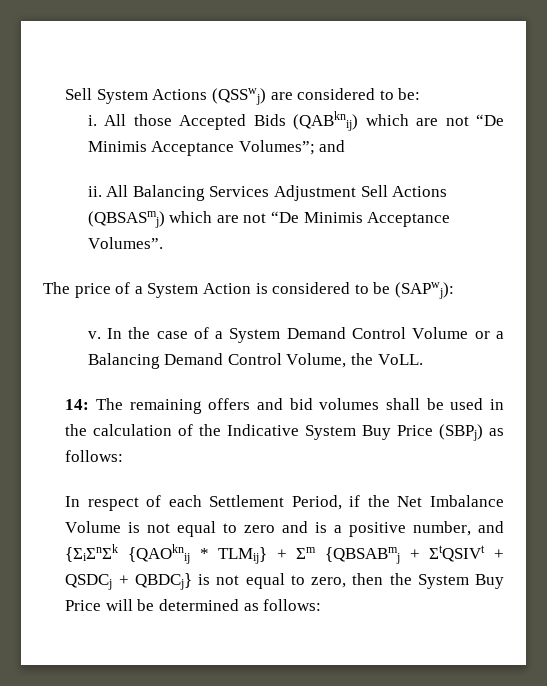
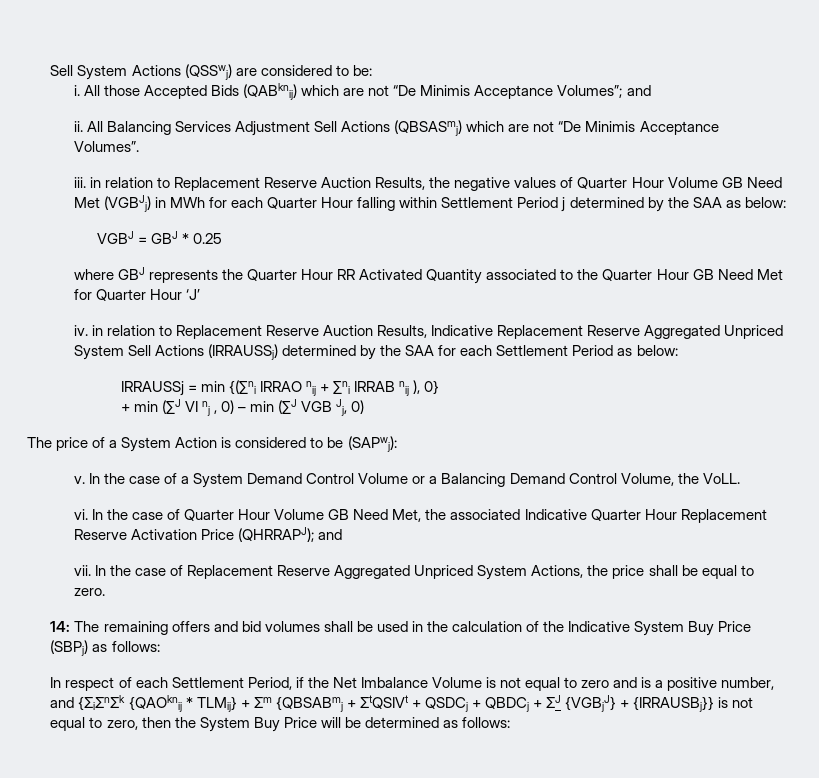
(163, 243) none -> [73,177,782,191] [73,195,786,212] [97,231,223,244] [73,267,783,284] [73,289,201,301] [73,325,784,339] [73,344,678,360] [120,380,440,396] [120,399,365,416] // iii. in relation to Replacement Reserve Auction Results, the negative values of Quarter Hour Volume GB Need Met (VGBJj) in MWh for each Quarter Hour falling within Settlement Period j determined by the SAA as below: // VGBJ = GBJ * 0.25 // where GBJ represents the Quarter Hour RR Activated Quantity associated to the Quarter Hour GB Need Met for Quarter Hour ‘J’ // iv. in relation to Replacement Reserve Auction Results, Indicative Replacement Reserve Aggregated Unpriced System Sell Actions (IRRAUSSj) determined by the SAA for each Settlement Period as below: // IRRAUSSj = min {(∑ni IRRAO nij + ∑ni IRRAB nij ), 0} // + min (∑J VI nj , 0) – min (∑J VGB Jj, 0)
(423, 359) none -> [73,509,767,523] [73,527,343,542] [73,565,754,580] [73,588,105,596] // vi. In the case of Quarter Hour Volume GB Need Met, the associated Indicative Quarter Hour Replacement Reserve Activation Price (QHRRAPJ); and // vii. In the case of Replacement Reserve Aggregated Unpriced System Actions, the price shall be equal to zero.
[134,573,192,590] QBDCj} -> [485,695,715,712] QBDCj + ΣJ {VGBjJ} + {IRRAUSBj}}

